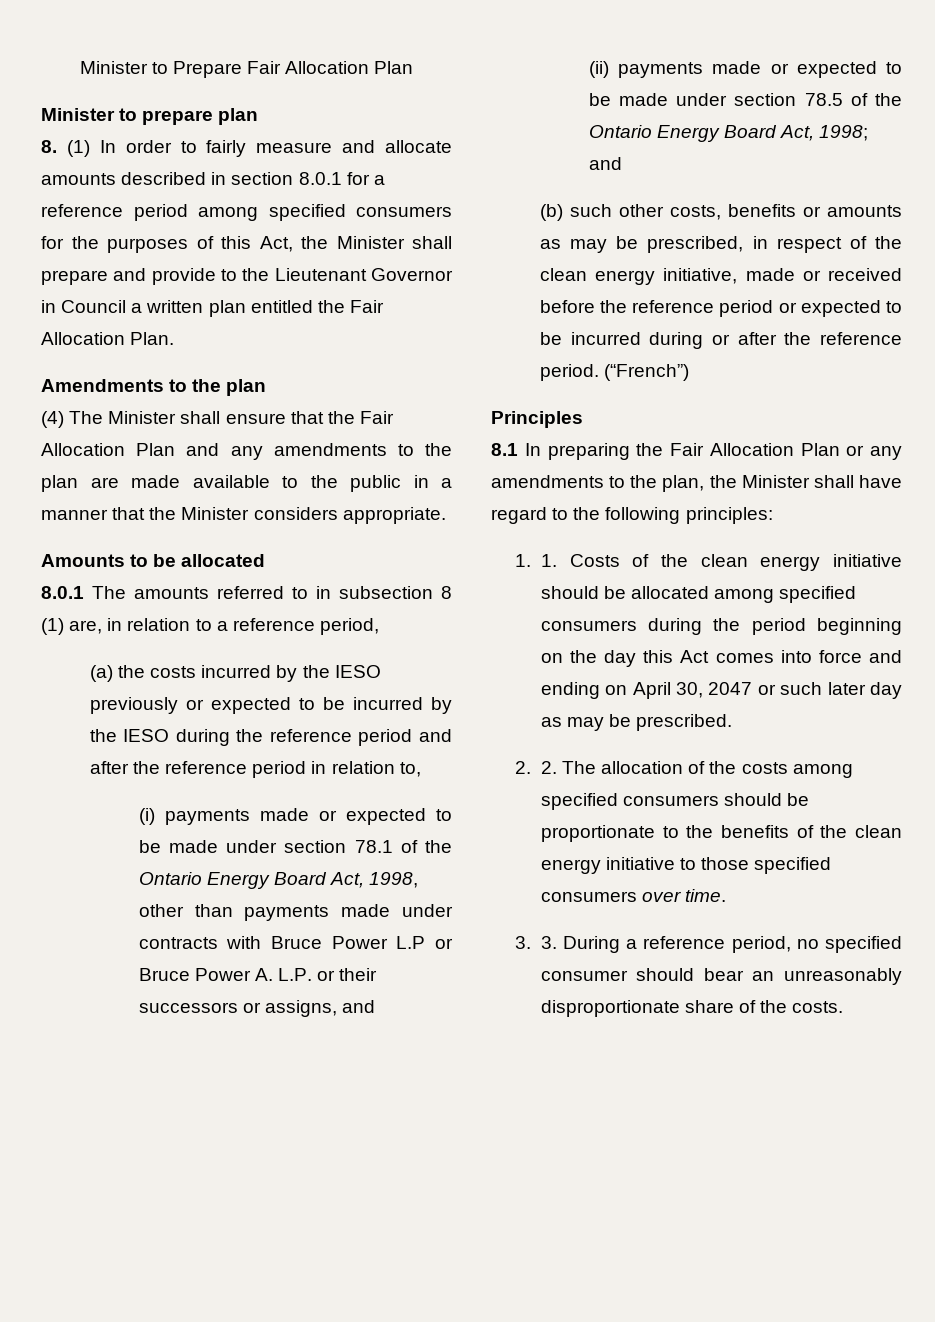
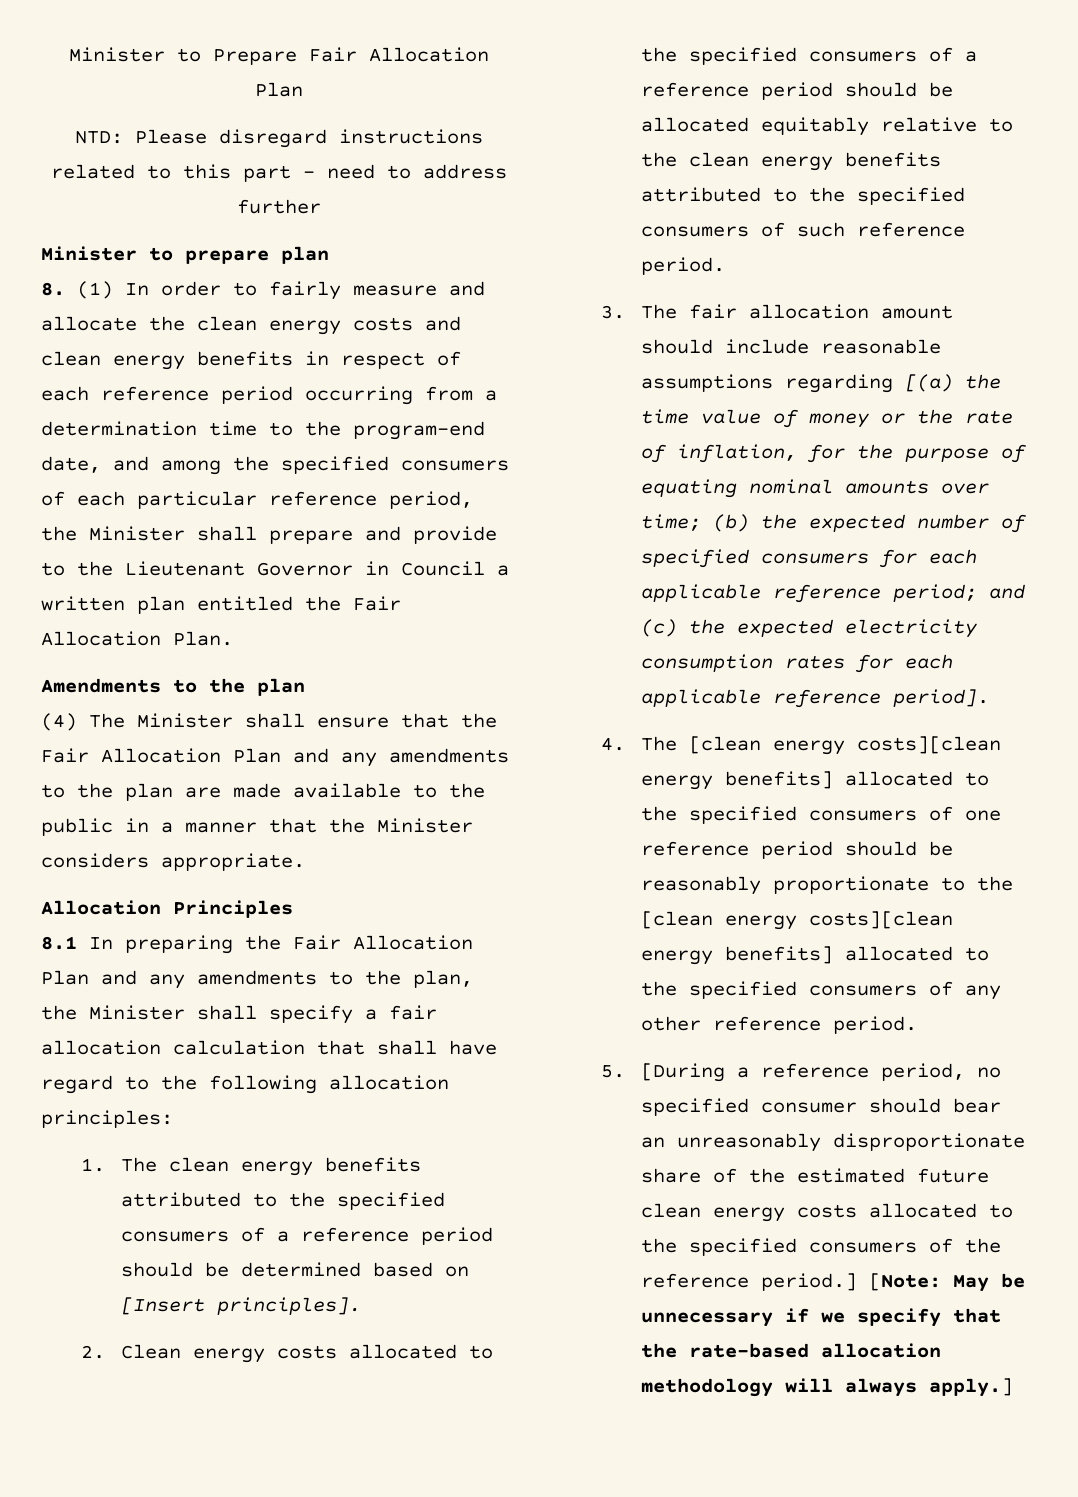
(414, 67) none -> [75,129,483,148] [51,164,507,182] [237,199,321,214] // NTD: Please disregard instructions related to this part – need to address further
[41,172,385,185] [41,204,452,221] [41,236,293,253] amounts described in section 8.0.1 for a reference period among specified consumers for the purposes of this Act, -> [149,316,461,335] [41,351,461,370] [41,386,497,405] [41,421,485,440] [41,456,509,475] [41,491,473,509] the clean energy costs and clean energy benefits in respect of each reference period occurring from a determination time to the program-end date, and among the specified consumers of each particular reference period,
[41,554,266,567] [41,586,452,599] [41,618,379,635] [89,665,381,682] [89,697,453,714] [89,729,452,746] [89,761,421,778] [138,808,452,825] [138,840,452,853] [138,872,419,889] [138,904,453,921] [138,936,453,949] [138,968,378,981] [138,1000,376,1017] [588,61,902,78] [588,93,902,106] [588,125,869,142] [588,157,622,170] [539,204,902,221] [539,236,902,253] [539,268,902,285] [539,300,902,317] [539,332,902,349] [539,364,690,381] Amounts to be allocated // 8.0.1 The amounts referred to in subsection 8 (1) are, in relation to a reference period, // (a) the costs incurred by the IESO previously or expected to be incurred by the IESO during the reference period and after the reference period in relation to, // (i) payments made or expected to be made under section 78.1 of the Ontario Energy Board Act, 1998, other than payments made under contracts with Bruce Power L.P or Bruce Power A. L.P. or their successors or assigns, and // (ii) payments made or expected to be made under section 78.5 of the Ontario Energy Board Act, 1998; and // (b) such other costs, benefits or amounts as may be prescribed, in respect of the clean energy initiative, made or received before the reference period or expected to be incurred during or after the reference period. (“French”) // -> [41,900,161,915] Allocation
[846,445,865,456] or -> [101,970,137,985] and
(854, 481) none -> [269,1005,437,1024] [41,1040,437,1055] specify a fair allocation calculation that shall
(681, 515) none -> [329,1075,449,1090] allocation
[540,554,902,571] [540,586,857,603] [540,618,902,635] [540,650,902,667] [540,682,902,699] [540,714,733,731] [515,761,853,778] [540,793,810,810] [540,825,902,842] [540,857,832,874] [540,889,727,902] [515,936,621,953] 1. Costs of the clean energy initiative should be allocated among specified consumers during the period beginning on the day this Act comes into force and ending on April 30, 2047 or such later day as may be prescribed. // 2. 2. The allocation of the costs among specified consumers should be proportionate to the benefits of the clean energy initiative to those specified consumers over time. // 3. 3. During -> [121,1157,422,1176] [121,1192,446,1210] [121,1227,494,1245] [121,1262,470,1277] [121,1297,362,1315] [81,1344,494,1363] [641,47,978,65] [641,82,954,100] [641,117,1014,136] [641,152,942,171] [641,187,966,205] [641,222,966,237] [641,257,726,275] [601,304,954,319] [641,339,942,354] [641,374,1002,393] [641,409,1014,428] [641,444,1028,463] [641,479,990,498] [641,514,1028,533] [641,549,978,568] [641,584,1026,603] [641,619,978,638] [641,654,954,673] [641,689,990,708] [601,736,1002,755] [641,771,990,790] [641,806,1002,824] [641,841,954,859] [641,876,1014,895] [641,911,954,930] [641,946,990,965] [641,981,1002,1000] [641,1016,918,1034] [601,1063,726,1082] The clean energy benefits attributed to the specified consumers of a reference period should be determined based on [Insert principles]. // 2. Clean energy costs allocated to the specified consumers of a reference period should be allocated equitably relative to the clean energy benefits attributed to the specified consumers of such reference period. // 3. The fair allocation amount should include reasonable assumptions regarding [(a) the time value of money or the rate of inflation, for the purpose of equating nominal amounts over time; (b) the expected number of specified consumers for each applicable reference period; and (c) the expected electricity consumption rates for each applicable reference period]. // 4. The [clean energy costs][clean energy benefits] allocated to the specified consumers of one reference period should be reasonably proportionate to the [clean energy costs][clean energy benefits] allocated to the specified consumers of any other reference period. // 5. [During
[792,1001,844,1013] costs. -> [797,1168,990,1183] [641,1203,1014,1222] [641,1238,1002,1256] [641,1273,1026,1292] [641,1308,1002,1327] [641,1343,942,1358] [641,1378,1014,1397] estimated future clean energy costs allocated to the specified consumers of the reference period.] [Note: May be unnecessary if we specify that the rate-based allocation methodology will always apply.]

